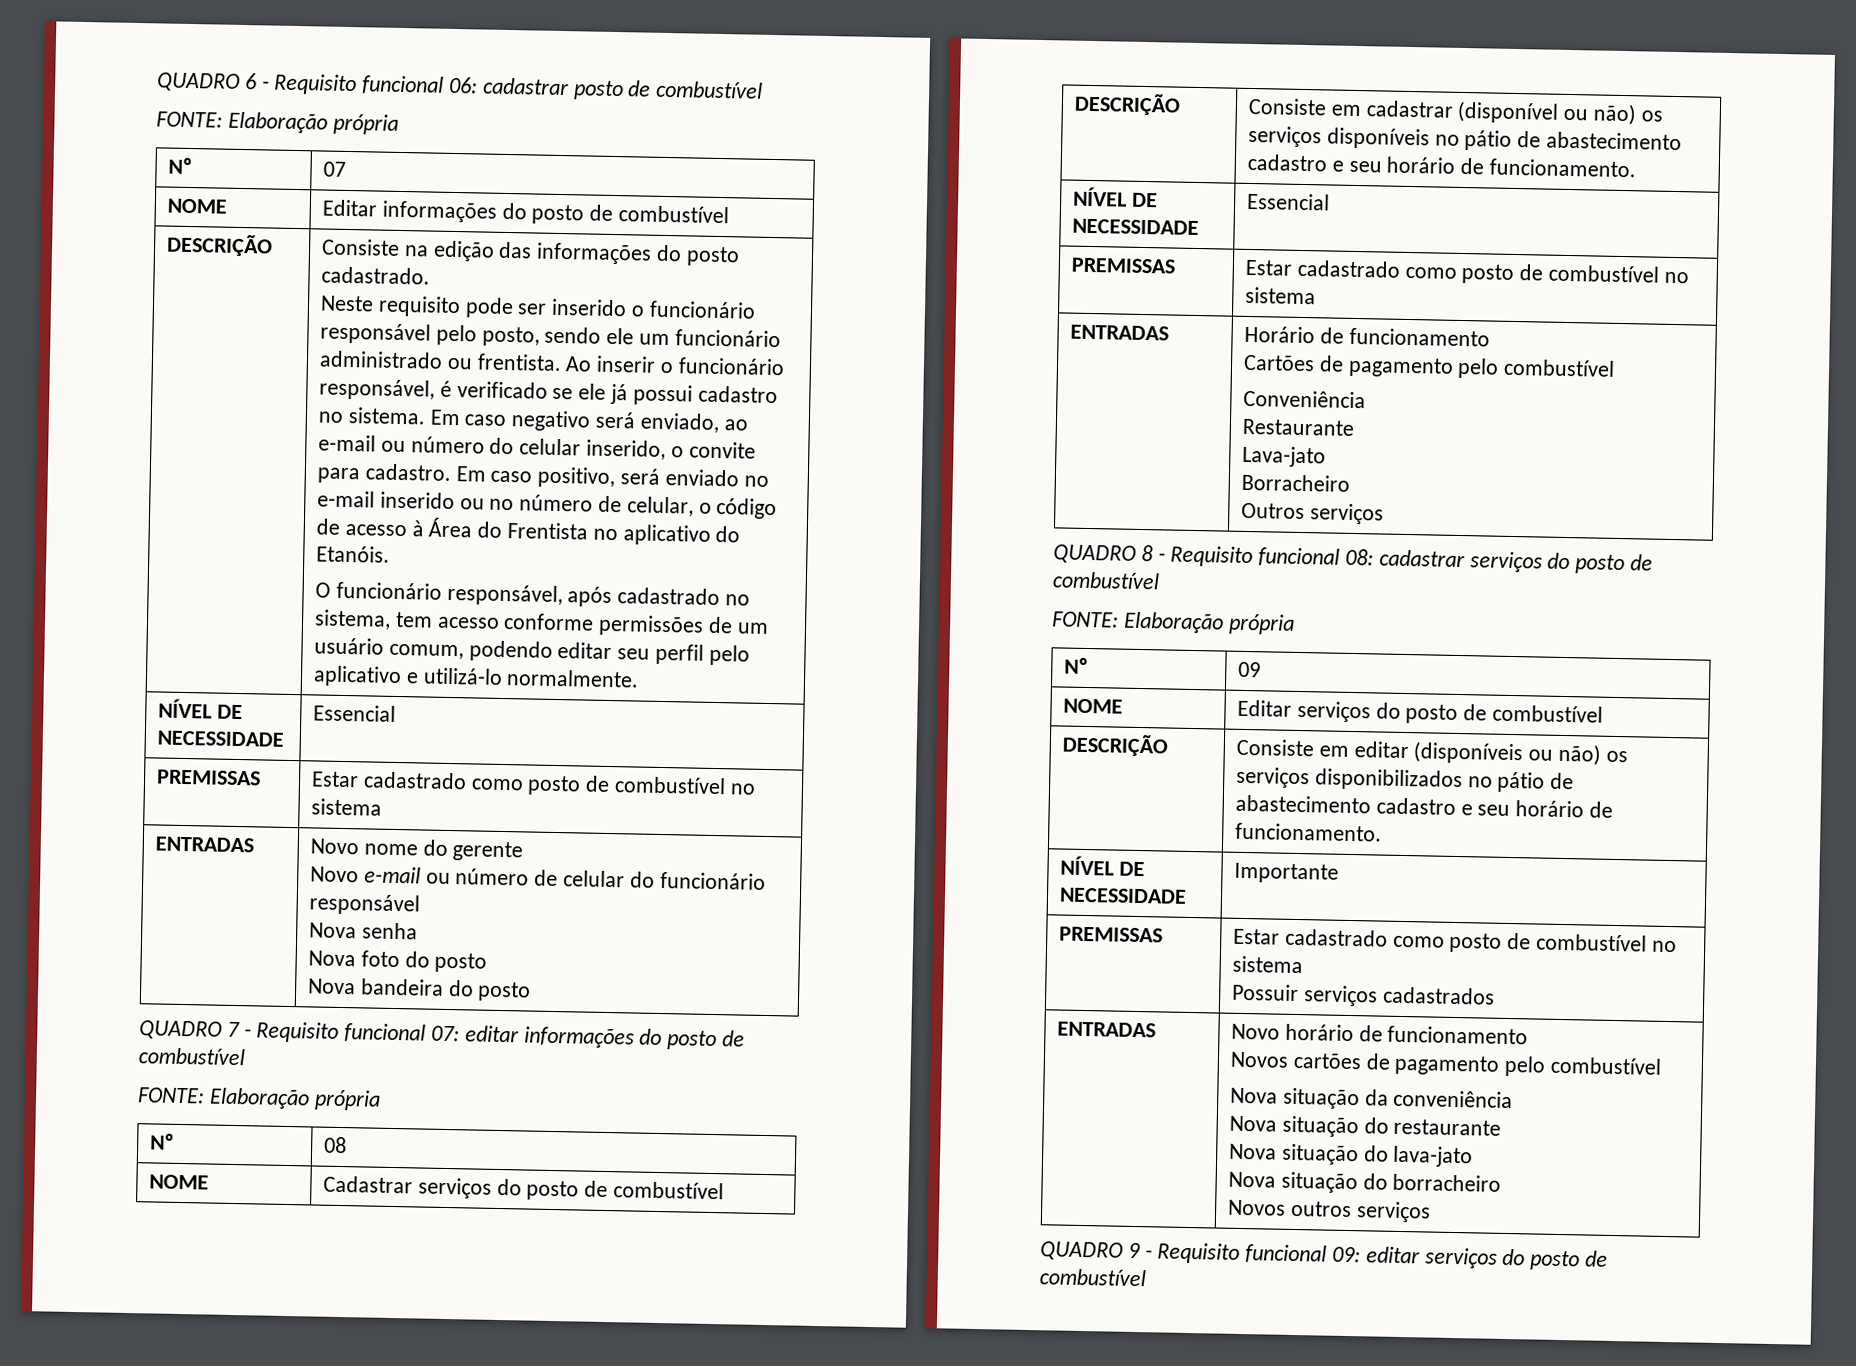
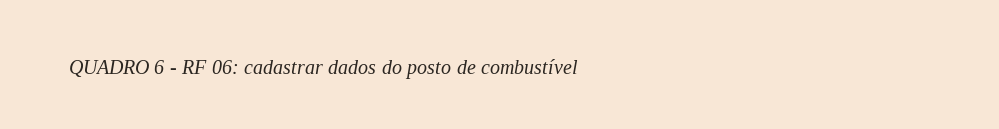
[273,73,764,101] [156,111,399,135] [168,157,194,175] [323,161,347,177] [167,198,228,214] [322,199,730,225] [166,232,274,257] [321,238,740,267] [321,266,431,285] [320,295,756,319] [320,322,781,348] [319,350,785,376] [319,378,778,406] [318,407,748,434] [318,434,756,461] [317,463,769,489] [317,490,778,520] [316,517,741,546] [316,545,391,563] [315,581,751,608] [314,609,769,637] [314,637,750,666] [313,665,640,688] [158,698,243,720] [157,730,285,747] [313,704,397,722] [156,769,262,786] [311,771,756,796] [311,798,383,816] [155,836,255,853] [310,838,524,862] [310,866,766,890] [309,893,421,916] [309,922,418,940] [308,950,488,973] [308,978,532,1002] [139,1020,746,1051] [138,1047,245,1066] [137,1087,381,1111] [150,1133,176,1150] [324,1136,348,1154] [149,1174,210,1190] [323,1175,725,1201] [1074,91,1182,116] [1248,97,1663,126] [1248,125,1683,151] [1247,153,1637,178] [1073,186,1158,208] [1072,218,1200,236] [1246,192,1331,211] [1071,257,1177,274] [1245,259,1689,284] [1245,286,1317,305] [1070,324,1170,341] [1244,325,1490,347] [1243,354,1616,379] [1243,389,1367,409] [1242,418,1356,436] [1242,445,1327,468] [1241,473,1351,492] [1241,502,1384,525] [1053,544,1654,575] [1052,571,1160,590] [1052,611,1295,635] [1064,657,1090,675] [1238,661,1262,678] [1063,698,1124,714] [1237,699,1604,725] [1062,732,1170,757] [1236,738,1628,766] [1236,766,1575,793] [1235,794,1614,818] [1235,822,1383,842] [1060,855,1145,877] [1059,887,1188,904] [1234,862,1340,884] [1059,926,1164,943] [1233,928,1677,953] [1232,955,1304,974] [1232,983,1495,1007] [1057,1021,1157,1038] [1231,1023,1529,1045] [1230,1051,1663,1077] [1230,1087,1514,1110] [1229,1115,1502,1138] [1229,1143,1474,1168] [1228,1171,1502,1194] [1228,1199,1431,1223] [1040,1241,1498,1269] Requisito funcional 06: cadastrar posto de combustível // FONTE: Elaboração própria // Nº | 07 // NOME | Editar informações do posto de combustível // DESCRIÇÃO | Consiste na edição das informações do posto cadastrado. // Neste requisito pode ser inserido o funcionário responsável pelo posto, sendo ele um funcionário administrado ou frentista. Ao inserir o funcionário responsável, é verificado se ele já possui cadastro no sistema. Em caso negativo será enviado, ao e-mail ou número do celular inserido, o convite para cadastro. Em caso positivo, será enviado no e-mail inserido ou no número de celular, o código de acesso à Área do Frentista no aplicativo do Etanóis. // O funcionário responsável, após cadastrado no sistema, tem acesso conforme permissões de um usuário comum, podendo editar seu perfil pelo aplicativo e utilizá-lo normalmente. // NÍVEL DE NECESSIDADE | Essencial // PREMISSAS | Estar cadastrado como posto de combustível no sistema // ENTRADAS | Novo nome do gerente // Novo e-mail ou número de celular do funcionário responsável // Nova senha // Nova foto do posto // Nova bandeira do posto // QUADRO 7 - Requisito funcional 07: editar informações do posto de combustível // FONTE: Elaboração própria // Nº | 08 // NOME | Cadastrar serviços do posto de combustível // DESCRIÇÃO | Consiste em cadastrar (disponível ou não) os serviços disponíveis no pátio de abastecimento cadastro e seu horário de funcionamento. // NÍVEL DE NECESSIDADE | Essencial // PREMISSAS | Estar cadastrado como posto de combustível no sistema // ENTRADAS | Horário de funcionamento // Cartões de pagamento pelo combustível // Conveniência // Restaurante // Lava-jato // Borracheiro // Outros serviços // QUADRO 8 - Requisito funcional 08: cadastrar serviços do posto de combustível // FONTE: Elaboração própria // Nº | 09 // NOME | Editar serviços do posto de combustível // DESCRIÇÃO | Consiste em editar (disponíveis ou não) os serviços disponibilizados no pátio de abastecimento cadastro e seu horário de funcionamento. // NÍVEL DE NECESSIDADE | Importante // PREMISSAS | Estar cadastrado como posto de combustível no sistema // Possuir serviços cadastrados // ENTRADAS | Novo horário de funcionamento // Novos cartões de pagamento pelo combustível // Nova situação da conveniência // Nova situação do restaurante // Nova situação do lava-jato // Nova situação do borracheiro // Novos outros serviços // QUADRO 9 - Requisito funcional 09: editar serviços -> [181,60,377,74] RF 06: cadastrar dados

